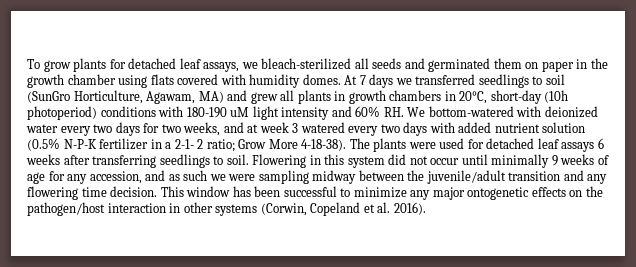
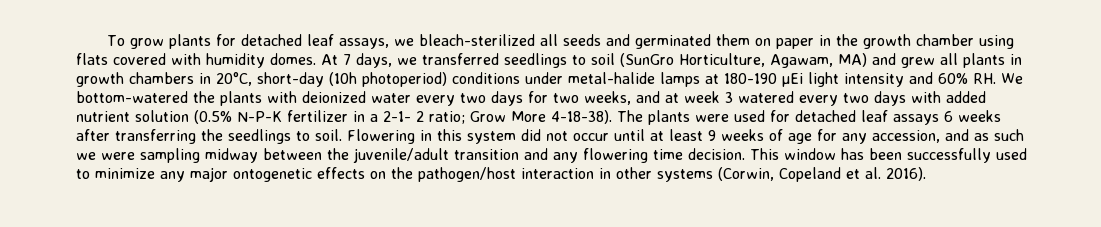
[369,74,394,88] days -> [356,53,392,68] days,
[158,106,250,118] with 180-190 uM -> [525,72,803,87] under metal-halide lamps at 180-190 µEi
(514, 111) none -> [193,91,262,106] the plants
(157, 161) none -> [201,129,223,141] the
[491,154,550,168] minimally -> [650,129,703,141] at least
[283,186,337,197] successful -> [907,148,1027,163] successfully used

